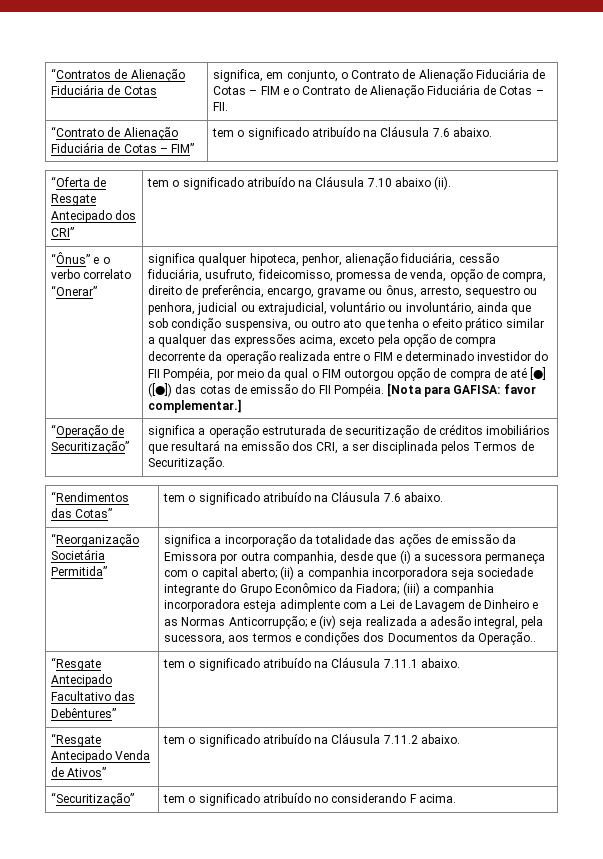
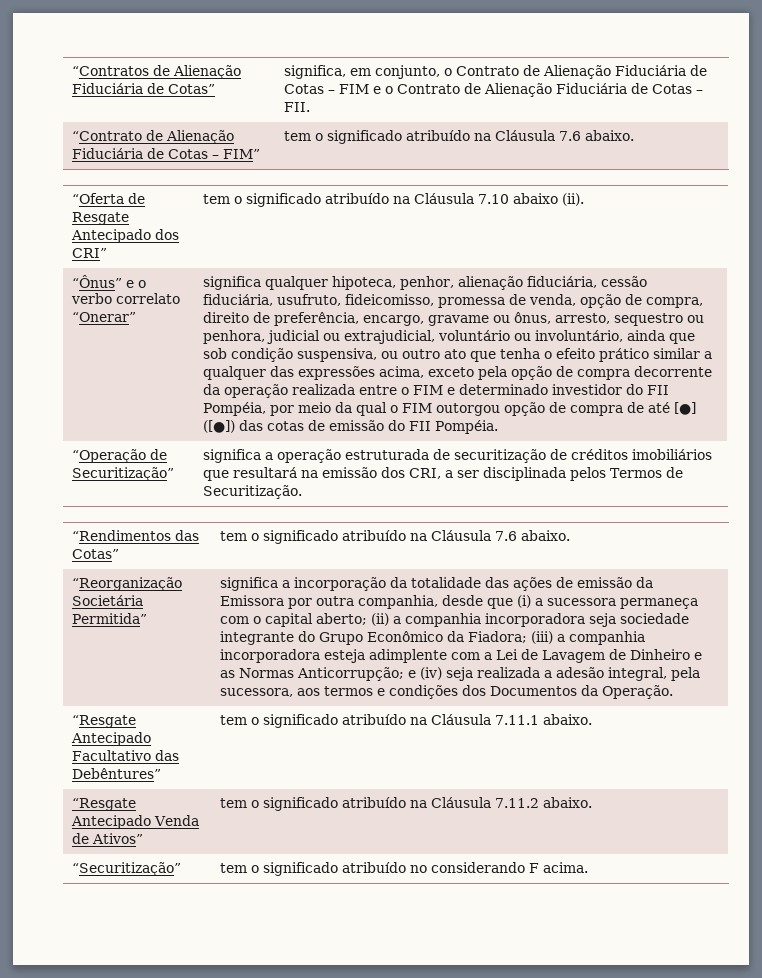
[123,86,157,95] Cotas -> [168,84,216,94] Cotas”
[386,383,536,397] [148,399,242,413] [Nota para GAFISA: favor complementar.] -> (499, 427) none
[477,632,536,645] Operação.. -> [602,685,674,699] Operação.

